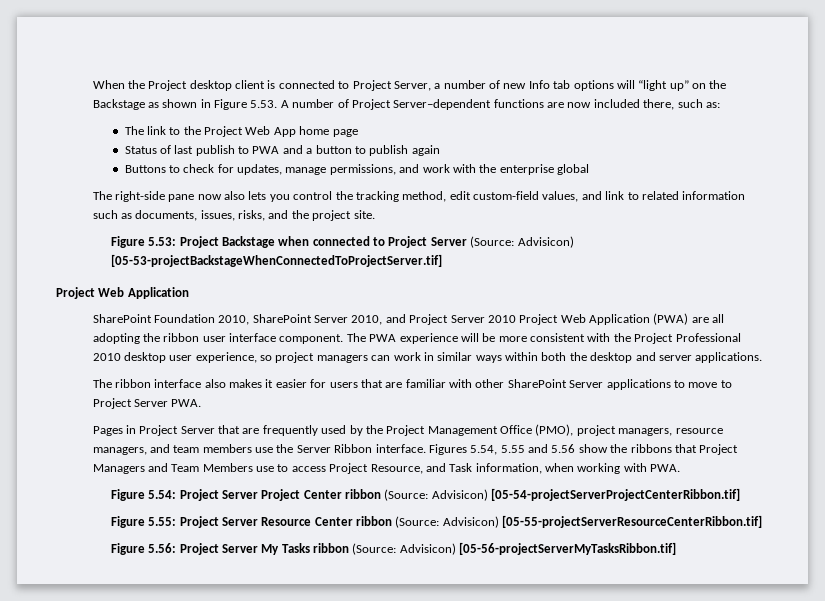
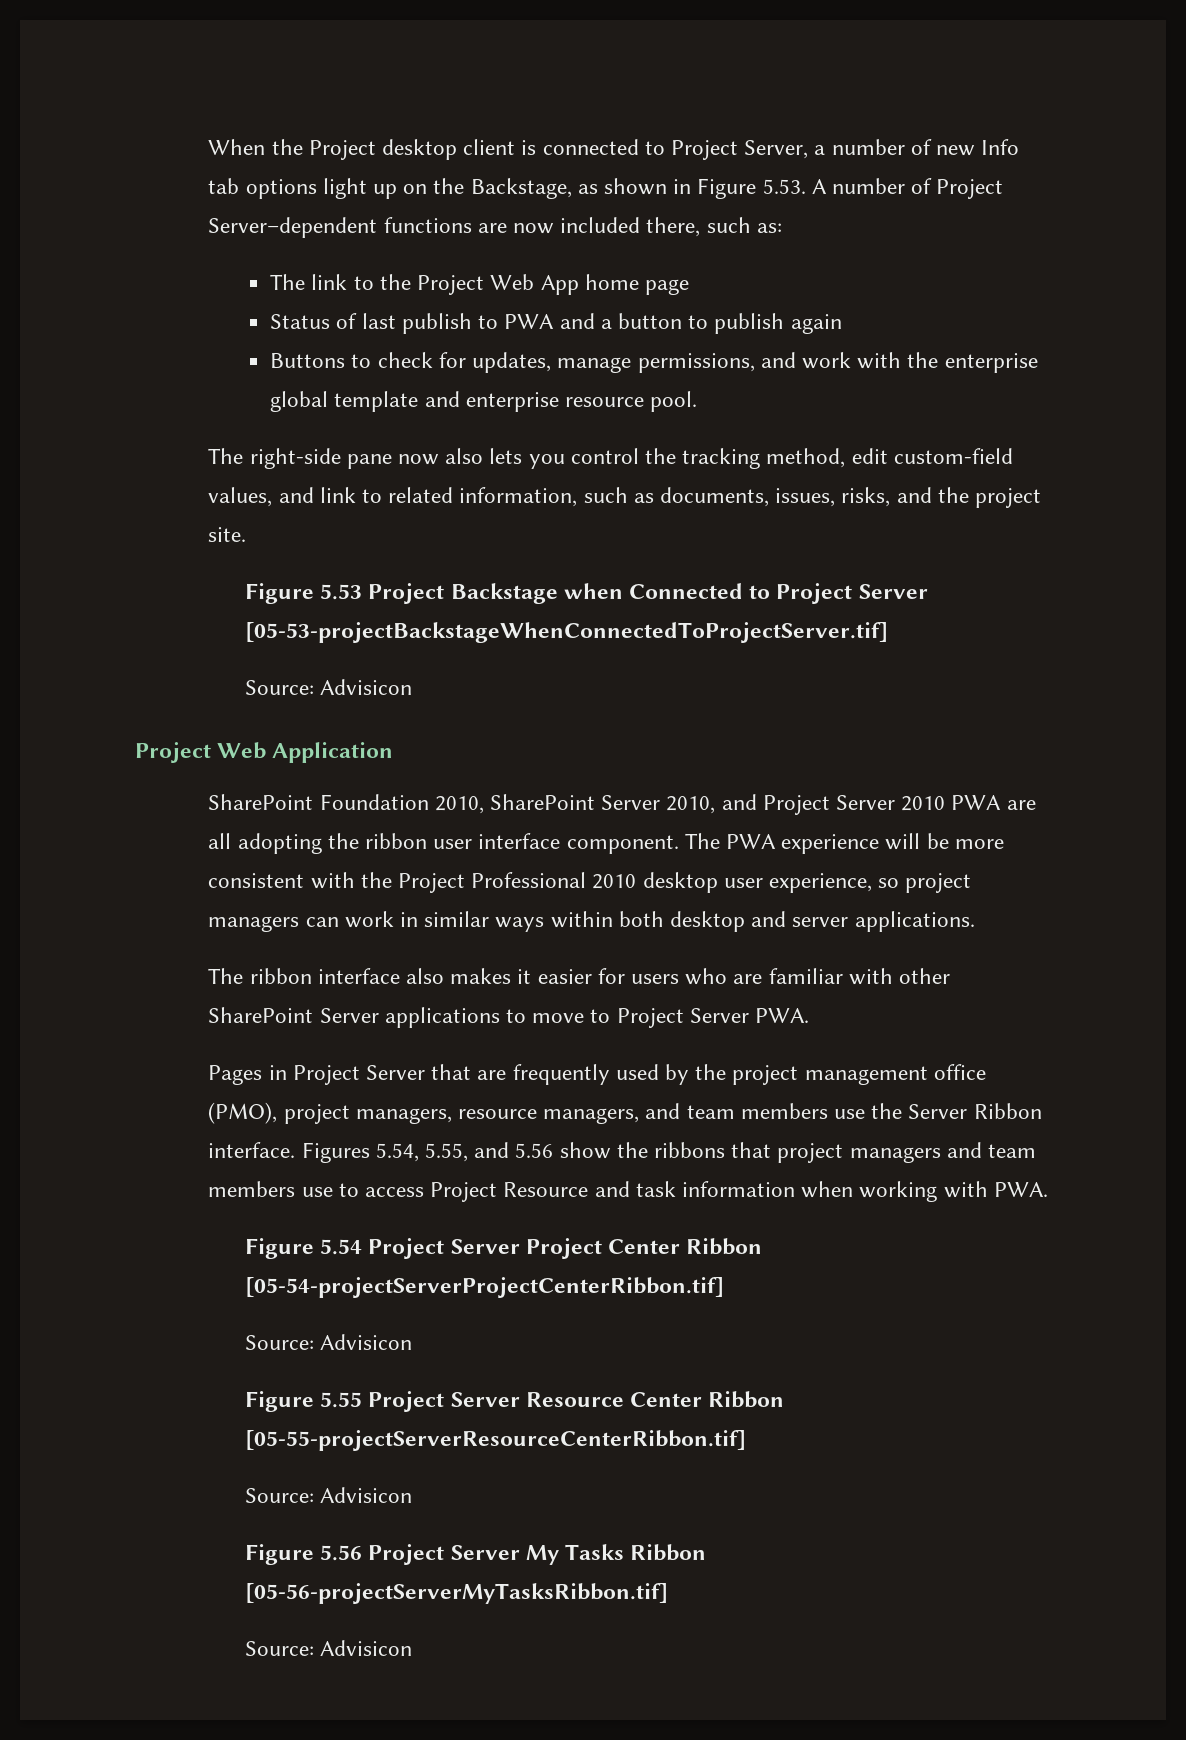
[616,80,689,91] will “light up” -> [322,178,397,199] light up
[92,99,145,110] Backstage -> [470,178,572,199] Backstage,
(590, 169) none -> [334,391,698,412] template and enterprise resource pool.
[682,191,746,200] information -> [459,487,578,507] information,
[148,237,177,246] 5.53: -> [320,584,363,600] 5.53
[312,236,574,248] connected to Project Server (Source: Advisicon) -> [628,583,928,604] Connected to Project Server
(442, 260) none -> [244,679,413,695] // Source: Advisicon
[519,313,689,325] Project Web Application (PWA) -> [951,795,1002,810] PWA
[569,352,587,361] the -> (664, 919) none
[360,379,383,388] that -> [685,968,728,985] who
[386,425,533,436] Project Management Office -> [732,1064,986,1085] project management office
[500,445,525,453] 5.55 -> [424,1143,468,1162] 5.55,
[699,444,739,455] [92,463,542,474] Project Managers and Team Members use to access Project Resource, and Task information, -> [777,1142,1037,1163] [208,1181,795,1202] project managers and team members use to access Project Resource and task information
[148,490,177,499] 5.54: -> [320,1239,363,1255] 5.54
[345,489,488,501] ribbon (Source: Advisicon) -> [686,1238,763,1255] Ribbon
[110,516,177,528] // Figure 5.55: -> [244,1334,413,1350] [244,1391,363,1412] // Source: Advisicon // Figure 5.55
[356,516,499,528] ribbon (Source: Advisicon) -> [708,1391,785,1408] Ribbon
[110,543,177,555] // Figure 5.56: -> [244,1487,413,1503] [244,1544,363,1565] // Source: Advisicon // Figure 5.56
[313,543,456,555] ribbon (Source: Advisicon) -> [630,1544,707,1561] Ribbon
(677, 548) none -> [244,1640,413,1656] // Source: Advisicon

